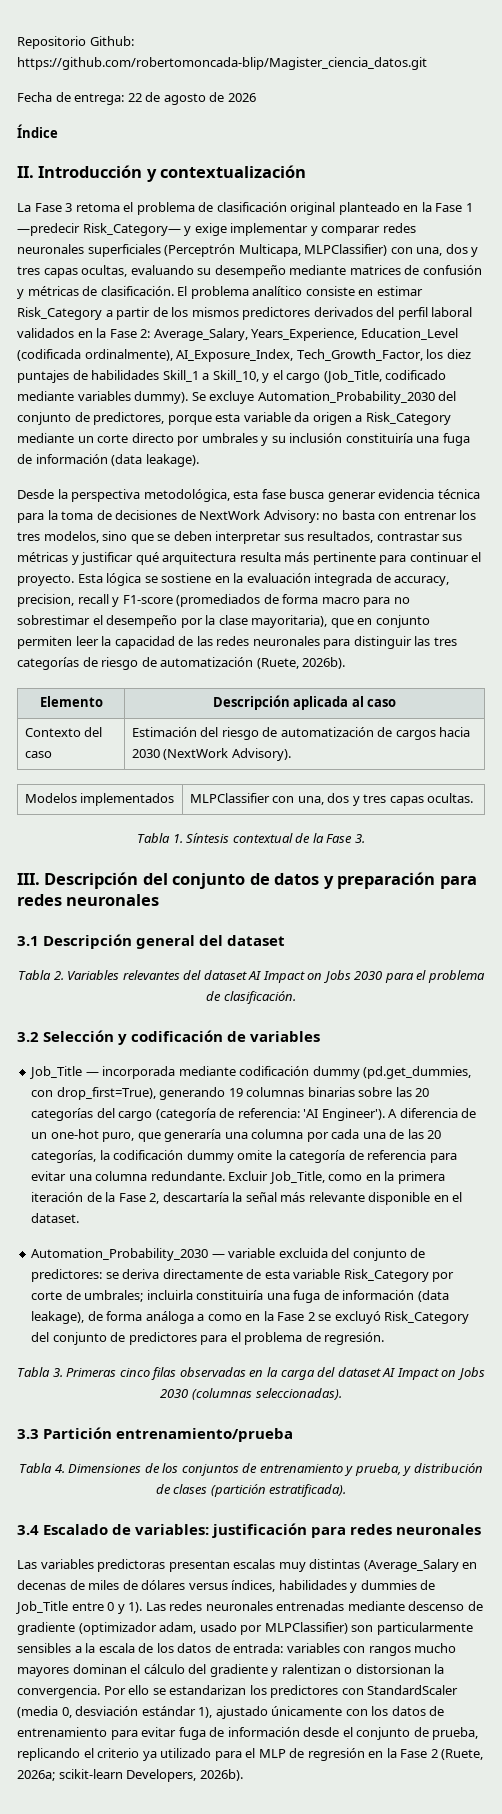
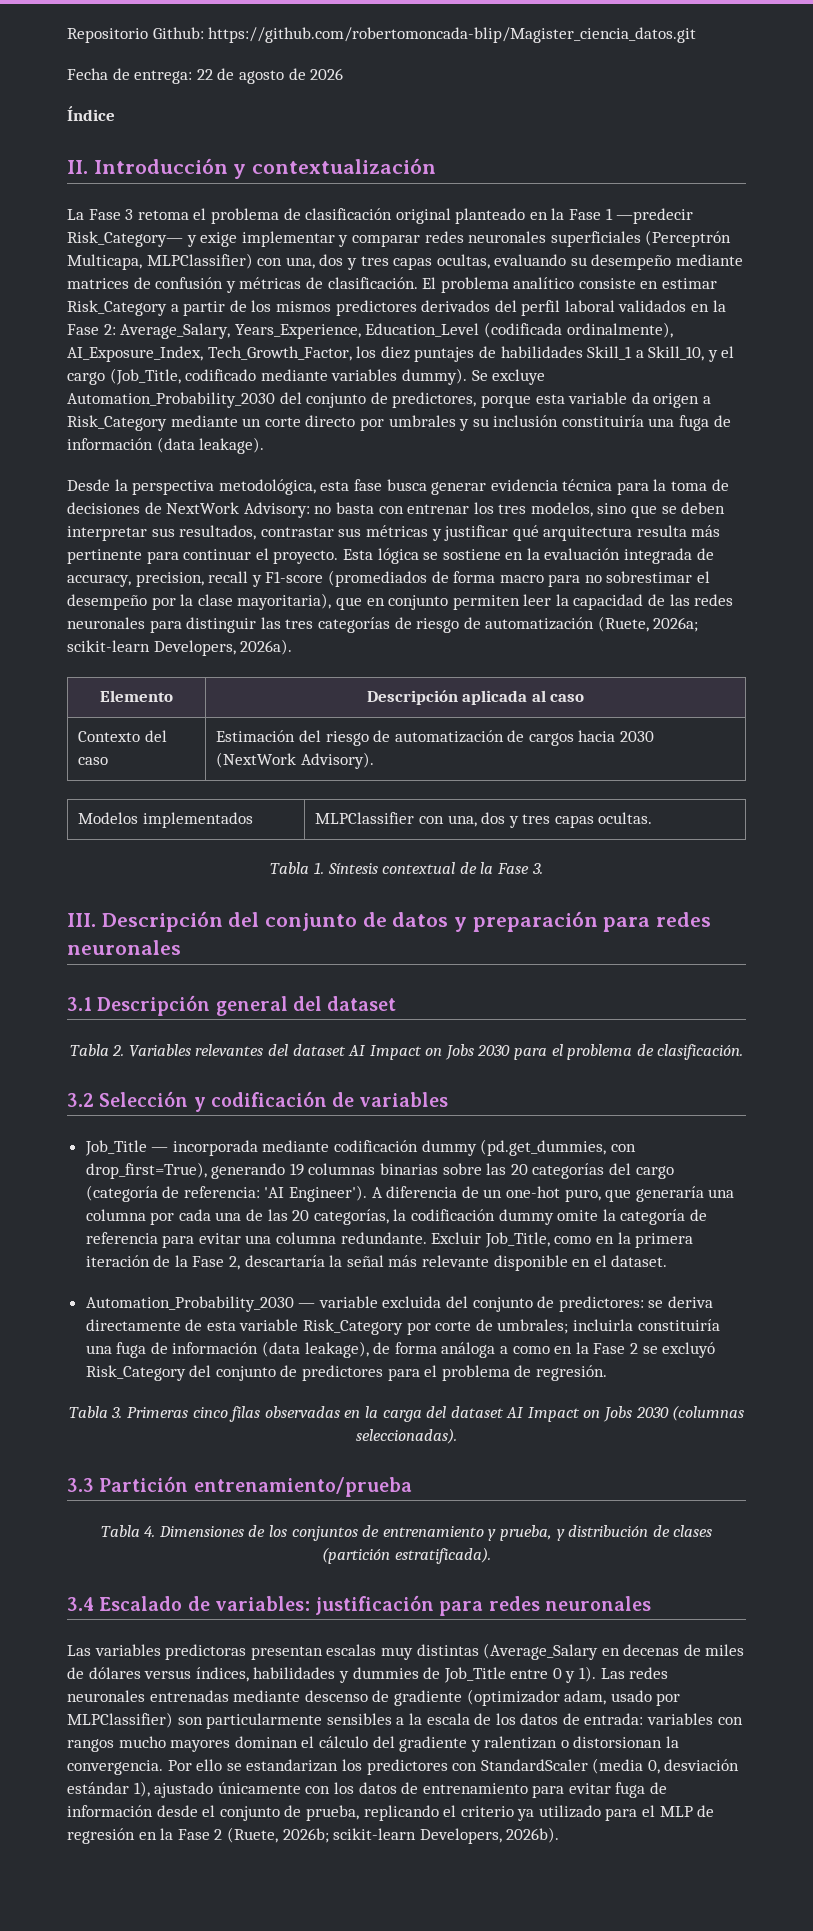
[302,657,346,669] 2026b). -> [653,617,699,632] [67,639,293,656] 2026a; scikit-learn Developers, 2026a).
[17,1770,55,1781] 2026a; -> [282,1828,329,1843] 2026b;

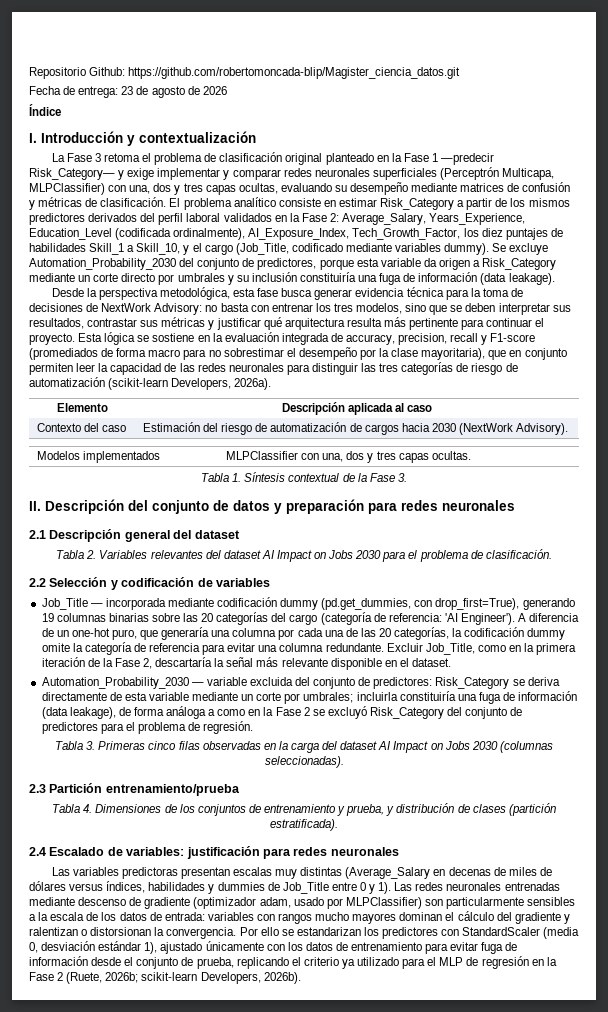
[196,69,213,80] 22 -> [121,86,134,95] 23
[67,160,88,174] II. -> [29,133,37,143] I.
[597,616,699,632] [67,640,150,652] (Ruete, 2026a; scikit-learn -> [108,378,169,390] (scikit-learn
[67,913,96,927] III. -> [29,501,41,511] II.
[67,997,92,1011] 3.1 -> [29,530,46,539] 2.1
[67,1093,94,1107] 3.2 -> [29,578,46,587] 2.2
(644, 1304) none -> [435,677,510,689] Risk_Category
[303,1319,493,1335] Risk_Category por corte de -> [192,692,301,704] mediante un corte por
[67,1478,94,1492] 3.3 -> [29,784,46,793] 2.3
[67,1597,94,1611] 3.4 -> [29,847,46,856] 2.4

